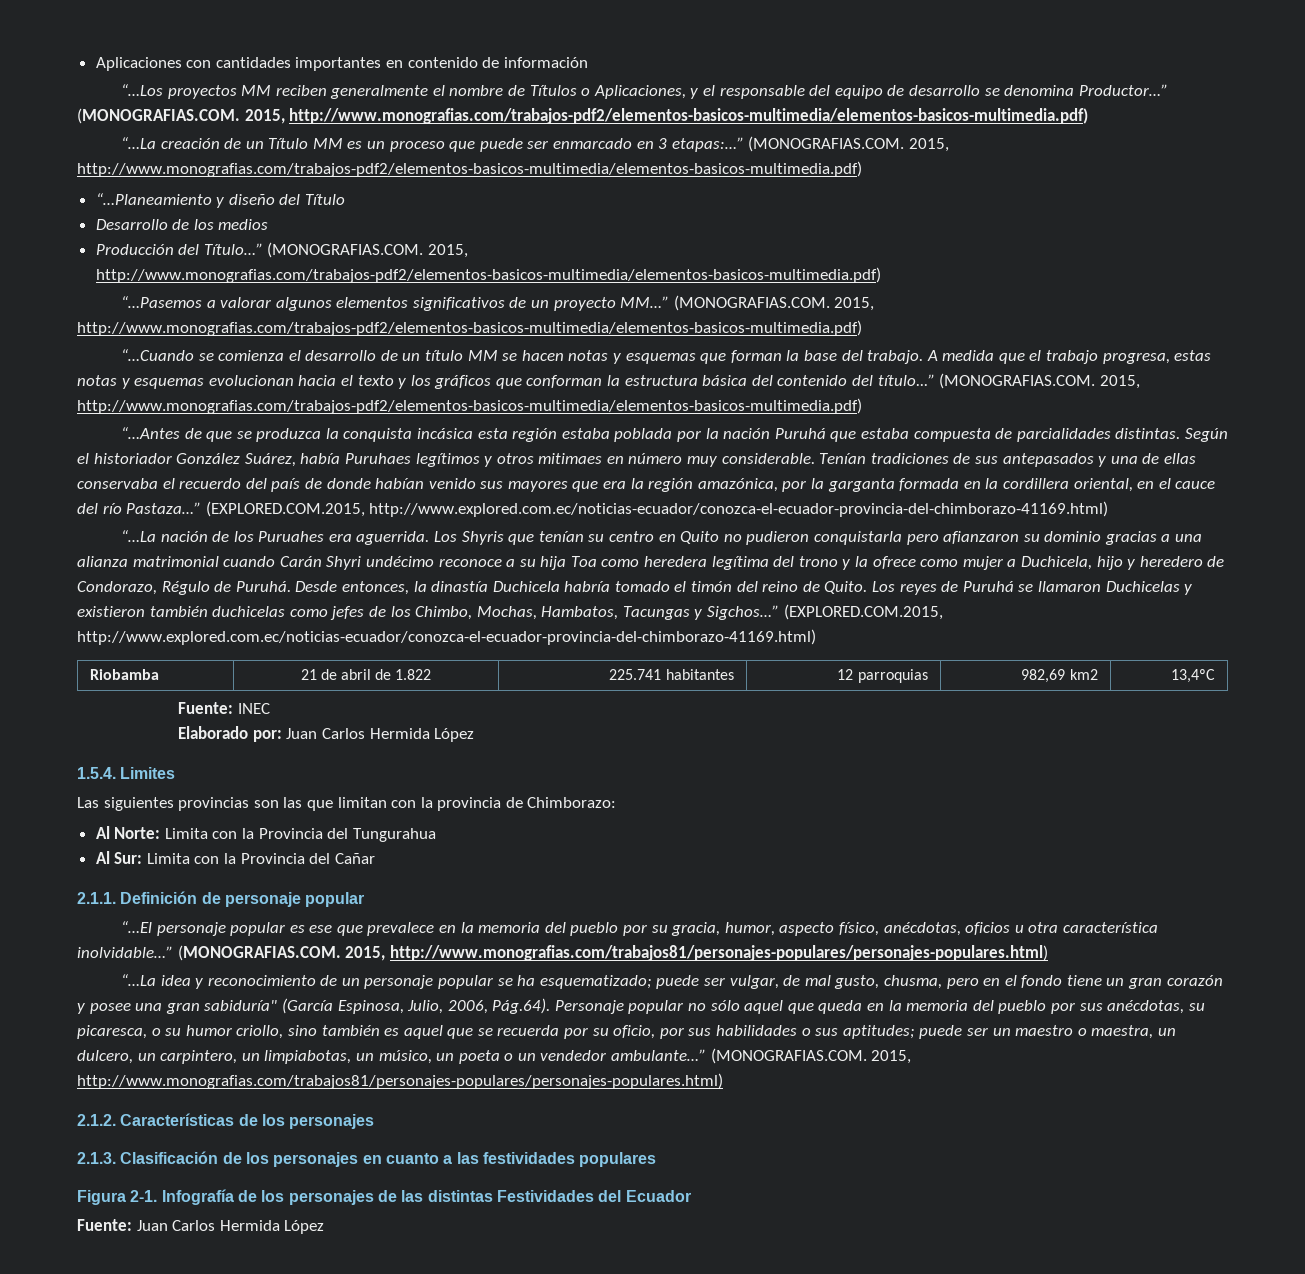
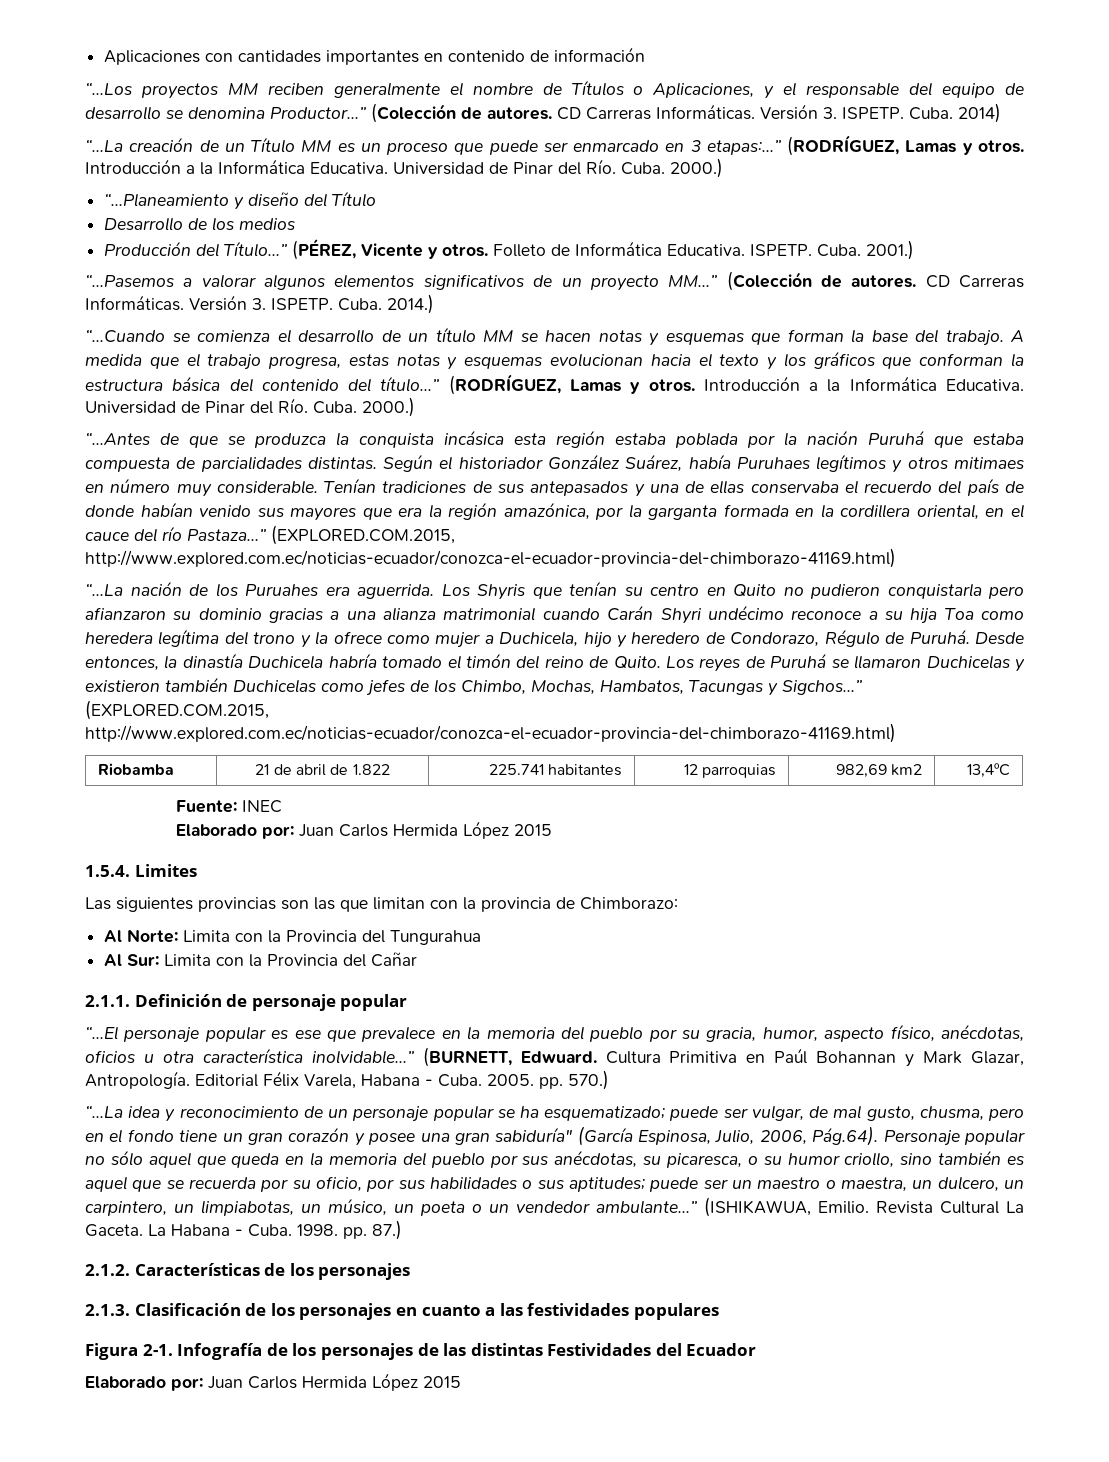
[77,108,1089,124] (MONOGRAFIAS.COM. 2015, http://www.monografias.com/trabajos-pdf2/elementos-basicos-multimedia/elementos-basicos-multimedia.pdf) -> [371,103,1001,123] (Colección de autores. CD Carreras Informáticas. Versión 3. ISPETP. Cuba. 2014)
[748,136,949,152] [77,161,862,177] (MONOGRAFIAS.COM. 2015, http://www.monografias.com/trabajos-pdf2/elementos-basicos-multimedia/elementos-basicos-multimedia.pdf) -> [787,135,1025,156] [85,158,723,178] (RODRÍGUEZ, Lamas y otros. Introducción a la Informática Educativa. Universidad de Pinar del Río. Cuba. 2000.)
[267,242,469,258] [95,267,881,283] (MONOGRAFIAS.COM. 2015, http://www.monografias.com/trabajos-pdf2/elementos-basicos-multimedia/elementos-basicos-multimedia.pdf) -> [292,238,915,260] (PÉREZ, Vicente y otros. Folleto de Informática Educativa. ISPETP. Cuba. 2001.)
[673,295,875,311] [77,320,862,336] (MONOGRAFIAS.COM. 2015, http://www.monografias.com/trabajos-pdf2/elementos-basicos-multimedia/elementos-basicos-multimedia.pdf) -> [726,271,1024,291] [85,294,434,314] (Colección de autores. CD Carreras Informáticas. Versión 3. ISPETP. Cuba. 2014.)
[939,373,1140,389] [77,398,862,414] (MONOGRAFIAS.COM. 2015, http://www.monografias.com/trabajos-pdf2/elementos-basicos-multimedia/elementos-basicos-multimedia.pdf) -> [448,374,1025,395] [85,397,415,417] (RODRÍGUEZ, Lamas y otros. Introducción a la Informática Educativa. Universidad de Pinar del Río. Cuba. 2000.)
[212,606,286,617] duchicelas -> [233,679,317,693] Duchicelas
(475, 735) none -> [513,824,552,836] 2015
[177,945,1048,961] (MONOGRAFIAS.COM. 2015, http://www.monografias.com/trabajos81/personajes-populares/personajes-populares.html) -> [422,1047,1024,1067] [85,1070,609,1090] (BURNETT, Edwuard. Cultura Primitiva en Paúl Bohannan y Mark Glazar, Antropología. Editorial Félix Varela, Habana - Cuba. 2005. pp. 570.)
[710,1048,912,1064] [77,1073,723,1089] (MONOGRAFIAS.COM. 2015, http://www.monografias.com/trabajos81/personajes-populares/personajes-populares.html) -> [704,1197,1024,1217] [85,1220,402,1240] (ISHIKAWUA, Emilio. Revista Cultural La Gaceta. La Habana - Cuba. 1998. pp. 87.)
[77,1219,325,1234] Fuente: Juan Carlos Hermida López -> [85,1373,461,1391] Elaborado por: Juan Carlos Hermida López 2015

